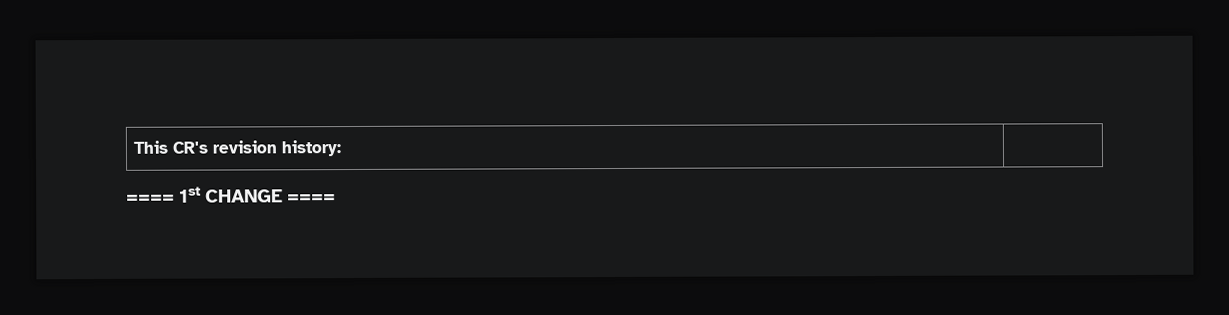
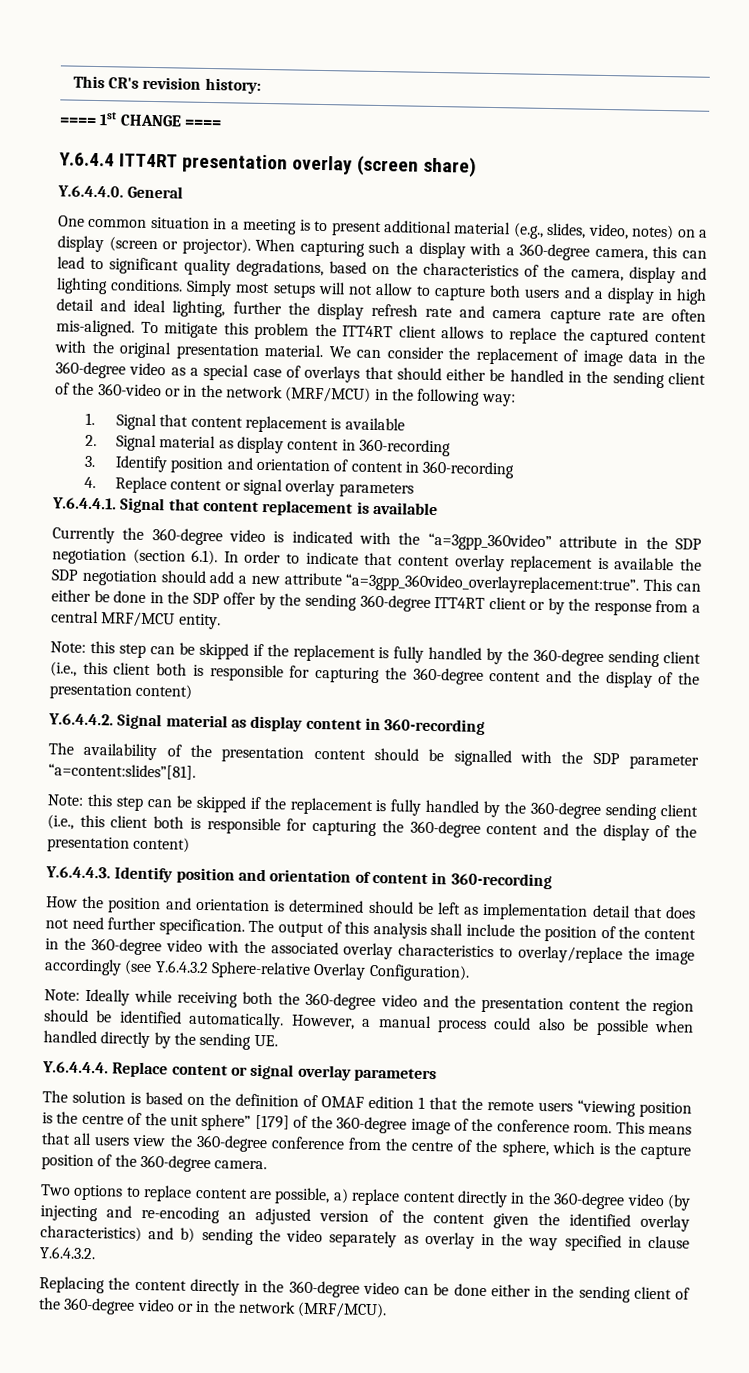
(337, 198) none -> [59,152,477,178] [57,185,184,199] [58,215,708,241] [57,235,707,261] [57,256,708,284] [56,277,707,305] [56,298,706,324] [56,319,708,346] [54,340,705,367] [55,361,706,389] [55,382,516,407] [85,412,405,434] [85,434,452,457] [84,455,515,479] [84,476,414,498] [52,497,438,517] [52,526,703,552] [52,548,703,573] [51,569,701,595] [51,589,701,616] [51,610,221,630] [50,640,701,668] [50,661,701,688] [49,683,194,700] [48,713,486,735] [48,742,699,770] [48,763,196,780] [47,793,698,821] [47,814,698,841] [47,836,191,853] [45,866,552,890] [46,895,696,921] [45,916,697,942] [45,937,695,965] [44,958,470,982] [44,988,695,1016] [44,1009,694,1036] [43,1030,278,1050] [42,1061,437,1083] [42,1090,692,1118] [42,1111,693,1135] [41,1132,691,1160] [41,1154,268,1173] [40,1184,691,1211] [40,1205,690,1232] [40,1225,690,1252] [39,1246,96,1260] [39,1276,690,1303] [38,1297,388,1319] // Y.6.4.4 ITT4RT presentation overlay (screen share) // Y.6.4.4.0. General // One common situation in a meeting is to present additional material (e.g., slides, video, notes) on a display (screen or projector). When capturing such a display with a 360-degree camera, this can lead to significant quality degradations, based on the characteristics of the camera, display and lighting conditions. Simply most setups will not allow to capture both users and a display in high detail and ideal lighting, further the display refresh rate and camera capture rate are often mis-aligned. To mitigate this problem the ITT4RT client allows to replace the captured content with the original presentation material. We can consider the replacement of image data in the 360-degree video as a special case of overlays that should either be handled in the sending client of the 360-video or in the network (MRF/MCU) in the following way: // 1. Signal that content replacement is available // 2. Signal material as display content in 360-recording // 3. Identify position and orientation of content in 360-recording // 4. Replace content or signal overlay parameters // Y.6.4.4.1. Signal that content replacement is available // Currently the 360-degree video is indicated with the “a=3gpp_360video” attribute in the SDP negotiation (section 6.1). In order to indicate that content overlay replacement is available the SDP negotiation should add a new attribute “a=3gpp_360video_overlayreplacement:true”. This can either be done in the SDP offer by the sending 360-degree ITT4RT client or by the response from a central MRF/MCU entity. // Note: this step can be skipped if the replacement is fully handled by the 360-degree sending client (i.e., this client both is responsible for capturing the 360-degree content and the display of the presentation content) // Y.6.4.4.2. Signal material as display content in 360-recording // The availability of the presentation content should be signalled with the SDP parameter “a=content:slides”[81]. // Note: this step can be skipped if the replacement is fully handled by the 360-degree sending client (i.e., this client both is responsible for capturing the 360-degree content and the display of the presentation content) // Y.6.4.4.3. Identify position and orientation of content in 360-recording // How the position and orientation is determined should be left as implementation detail that does not need further specification. The output of this analysis shall include the position of the content in the 360-degree video with the associated overlay characteristics to overlay/replace the image accordingly (see Y.6.4.3.2 Sphere-relative Overlay Configuration). // Note: Ideally while receiving both the 360-degree video and the presentation content the region should be identified automatically. However, a manual process could also be possible when handled directly by the sending UE. // Y.6.4.4.4. Replace content or signal overlay parameters // The solution is based on the definition of OMAF edition 1 that the remote users “viewing position is the centre of the unit sphere” [179] of the 360-degree image of the conference room. This means that all users view the 360-degree conference from the centre of the sphere, which is the capture position of the 360-degree camera. // Two options to replace content are possible, a) replace content directly in the 360-degree video (by injecting and re-encoding an adjusted version of the content given the identified overlay characteristics) and b) sending the video separately as overlay in the way specified in clause Y.6.4.3.2. // Replacing the content directly in the 360-degree video can be done either in the sending client of the 360-degree video or in the network (MRF/MCU).

